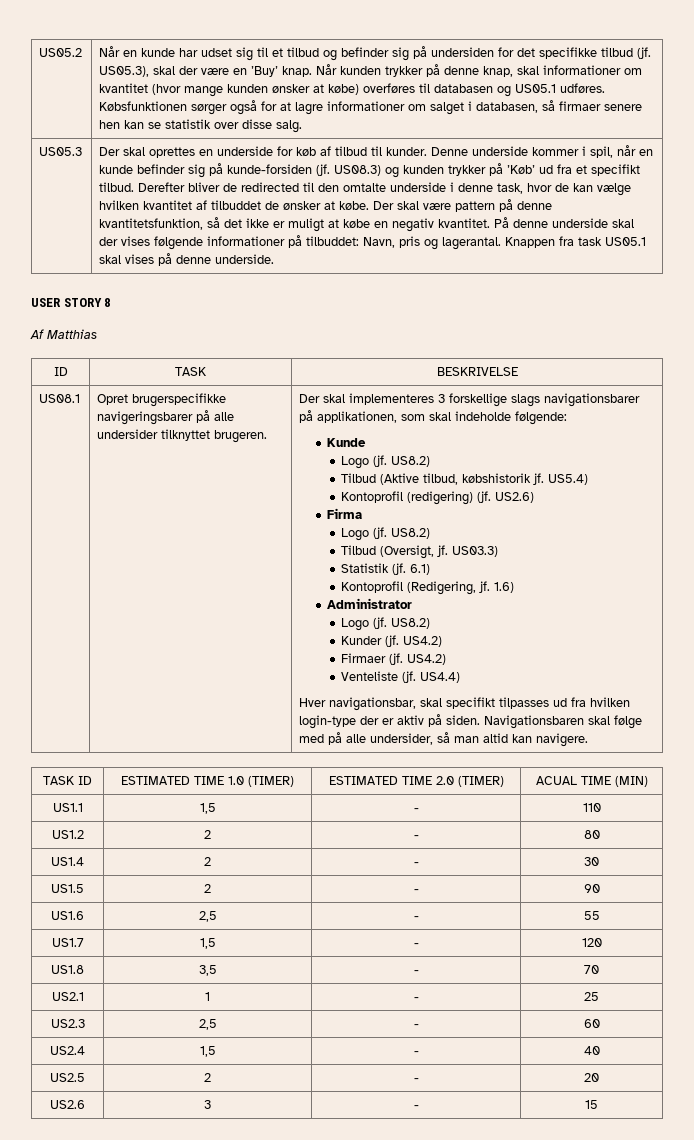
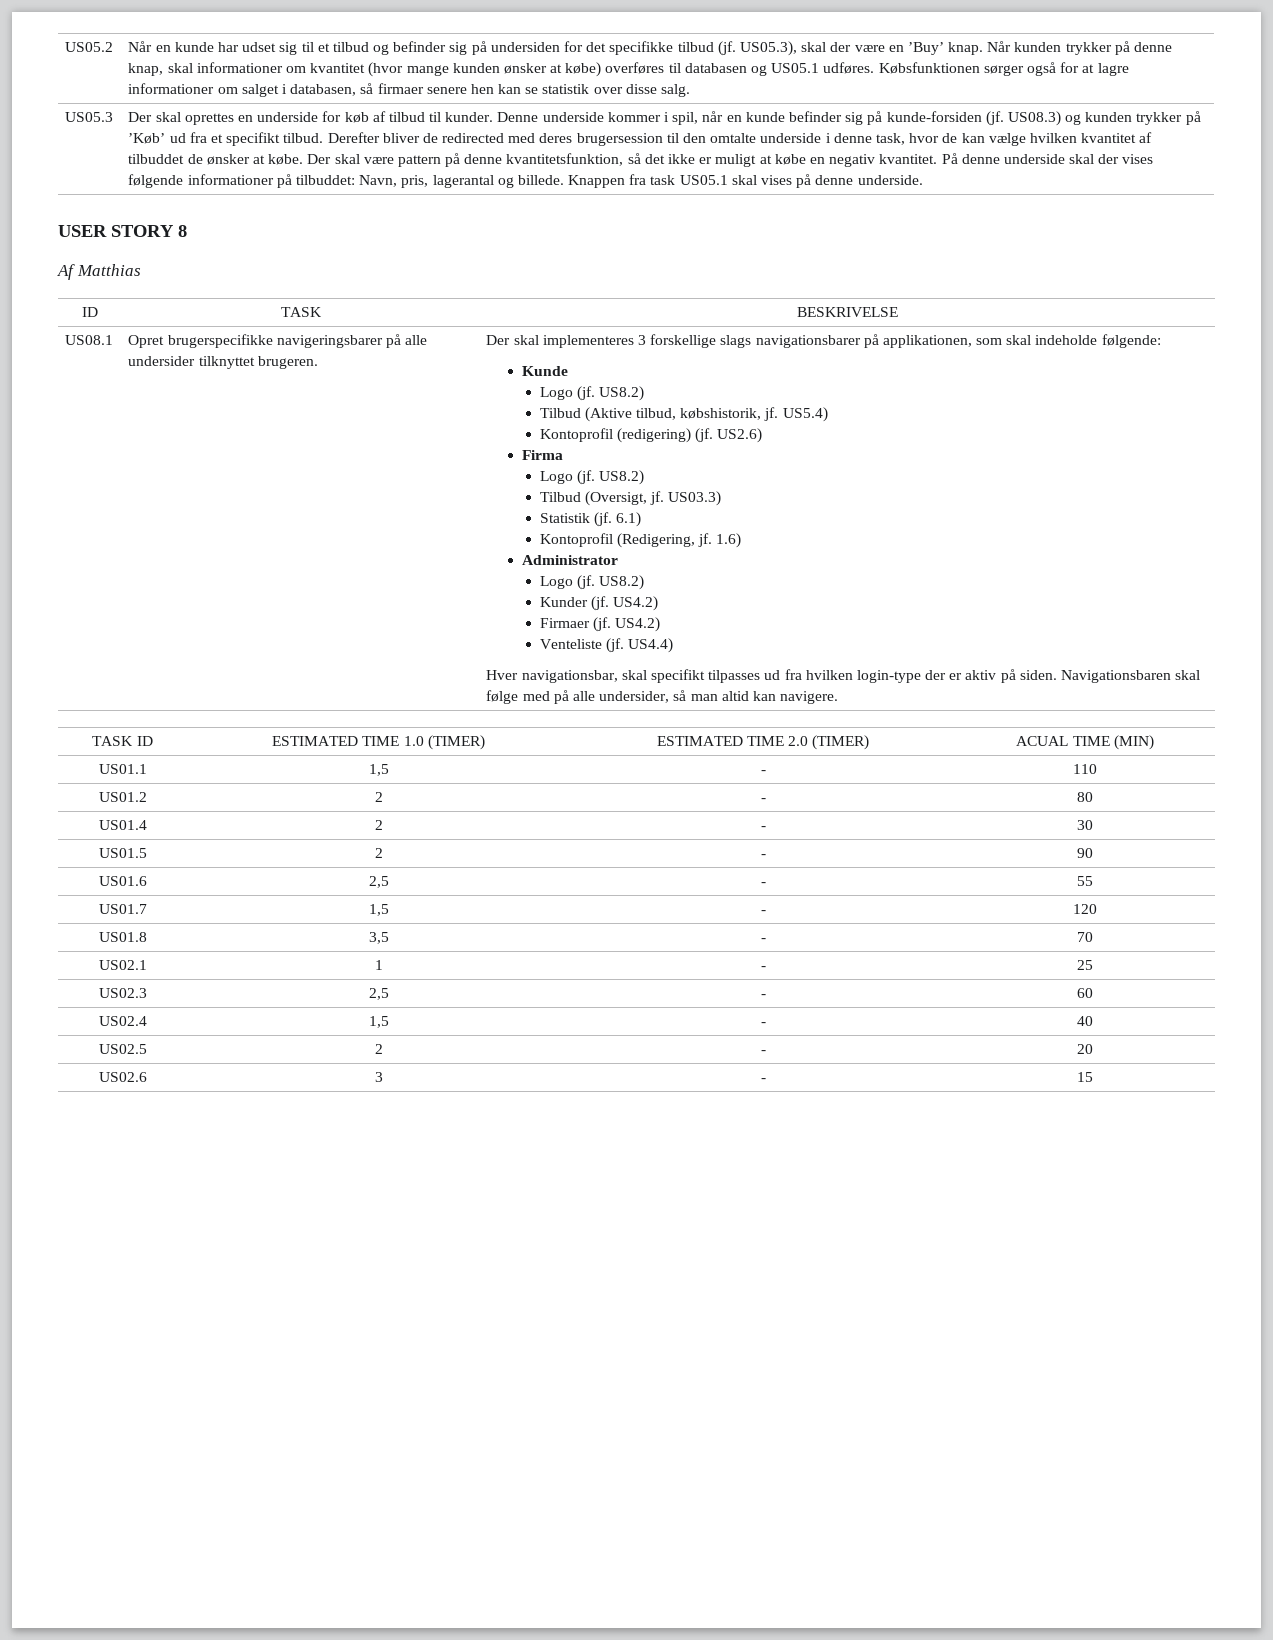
(300, 187) none -> [508,133,663,146] med deres brugersession
[399,236,502,250] pris og lagerantal. -> [401,175,564,188] pris, lagerantal og billede.
[462,473,532,483] købshistorik -> [680,408,762,420] købshistorik,
[52,803,83,812] US1.1 -> [98,764,147,774] US01.1
[51,830,84,839] US1.2 -> [98,792,147,802] US01.2
[51,857,84,866] US1.4 -> [98,820,147,830] US01.4
[51,884,84,893] US1.5 -> [98,848,147,858] US01.5
[51,911,84,920] US1.6 -> [98,876,147,886] US01.6
[51,938,84,947] US1.7 -> [98,904,147,914] US01.7
[51,965,84,974] US1.8 -> [98,932,147,942] US01.8
[51,992,84,1001] US2.1 -> [98,960,147,970] US02.1
[50,1019,85,1028] US2.3 -> [98,988,147,998] US02.3
[50,1046,85,1055] US2.4 -> [98,1016,147,1026] US02.4
[50,1073,85,1082] US2.5 -> [98,1044,147,1054] US02.5
[50,1100,85,1109] US2.6 -> [98,1072,147,1082] US02.6

